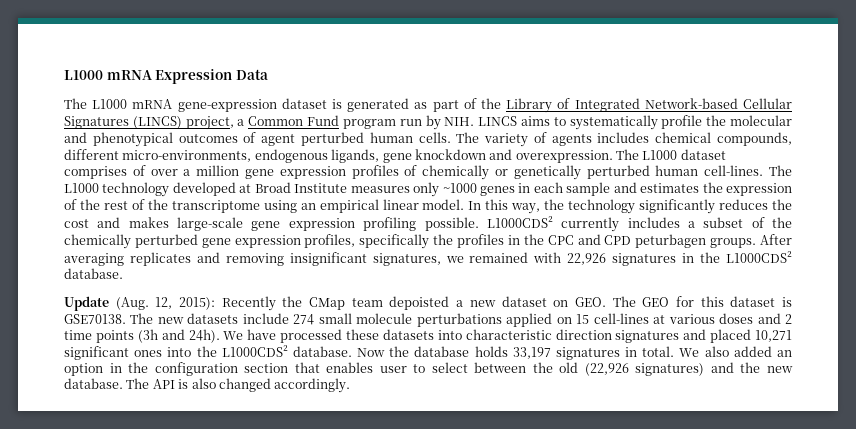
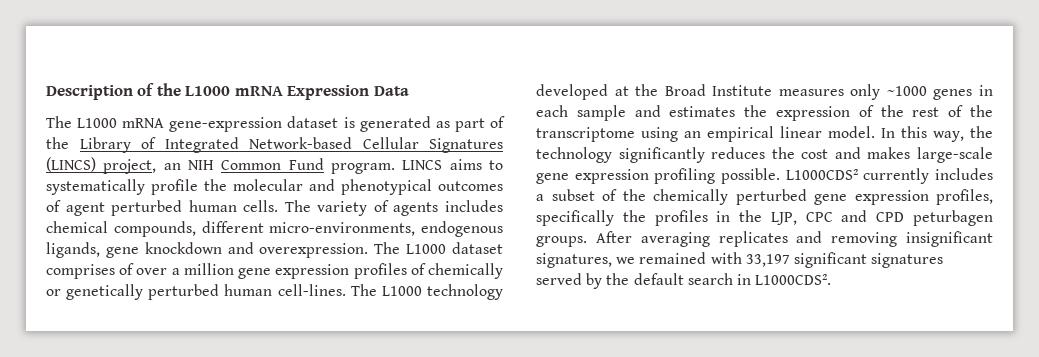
(64, 75) none -> [46,83,181,100] Description of the
[237,115,475,130] a Common Fund program run by NIH. -> [163,158,395,174] an NIH Common Fund program.
(252, 188) none -> [635,84,659,96] the
(544, 239) none -> [770,212,797,225] LJP,
[567,251,792,266] [64,268,123,279] [64,296,793,311] [64,313,793,327] [64,329,792,343] [64,345,792,360] [64,362,793,376] [64,378,351,393] 22,926 signatures in the L1000CDS² database. // Update (Aug. 12, 2015): Recently the CMap team depoisted a new dataset on GEO. The GEO for this dataset is GSE70138. The new datasets include 274 small molecule perturbations applied on 15 cell-lines at various doses and 2 time points (3h and 24h). We have processed these datasets into characteristic direction signatures and placed 10,271 significant ones into the L1000CDS² database. Now the database holds 33,197 signatures in total. We also added an option in the configuration section that enables user to select between the old (22,926 signatures) and the new database. The API is also changed accordingly. -> [745,252,944,268] [536,273,832,289] 33,197 significant signatures served by the default search in L1000CDS².

